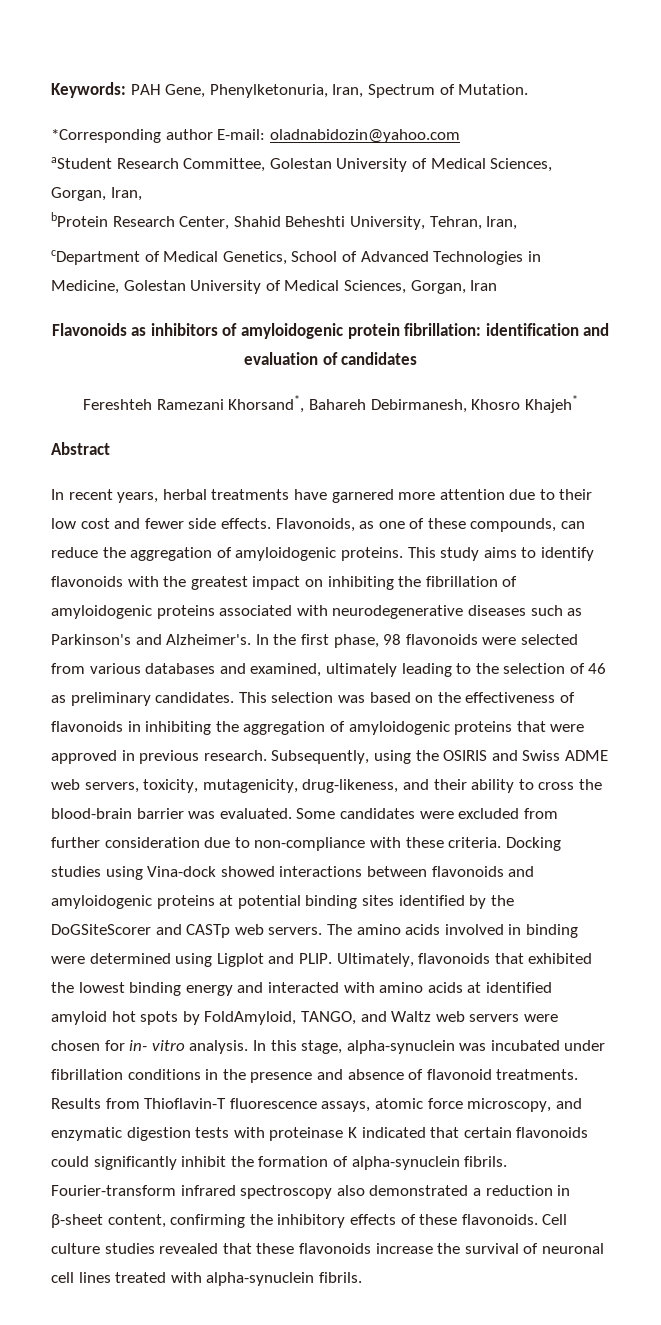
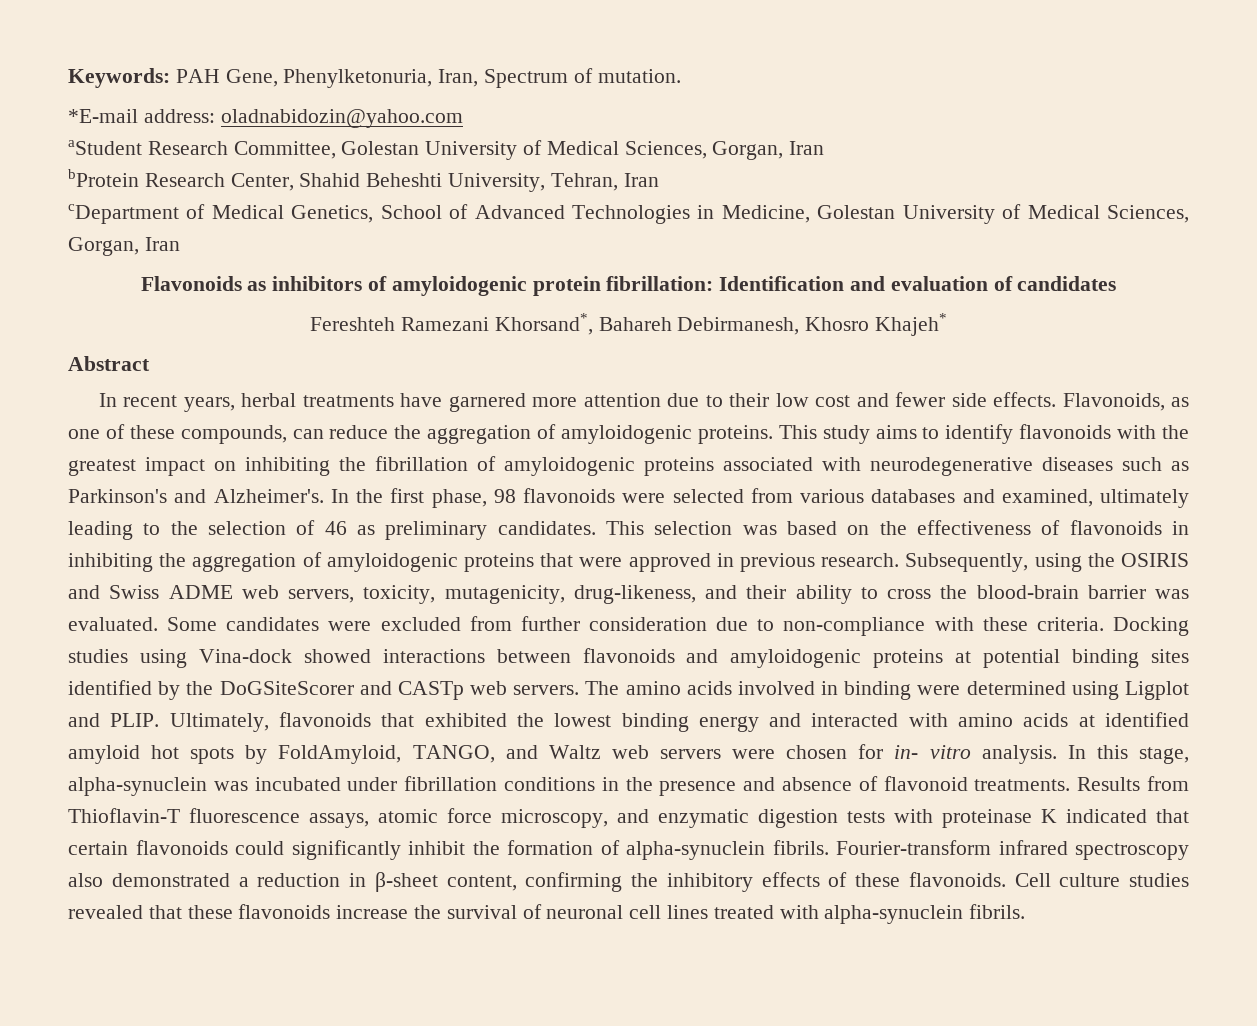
[458,84,529,95] [51,129,266,143] Mutation. // *Corresponding author E-mail: -> [597,69,681,83] [68,109,215,123] mutation. // *E-mail address:
[110,187,142,201] Iran, -> [789,141,825,155] Iran
[486,216,518,230] Iran, -> [623,173,659,187] Iran
[485,323,579,336] identification -> [719,276,845,291] Identification

